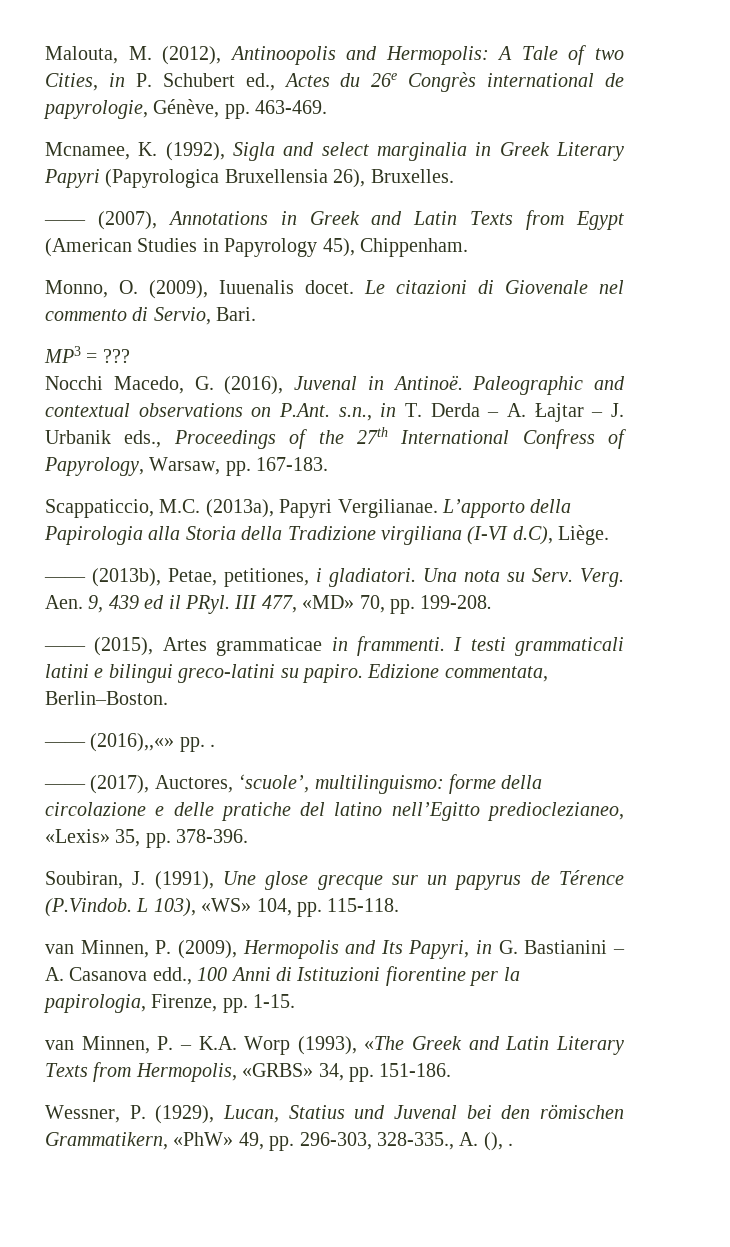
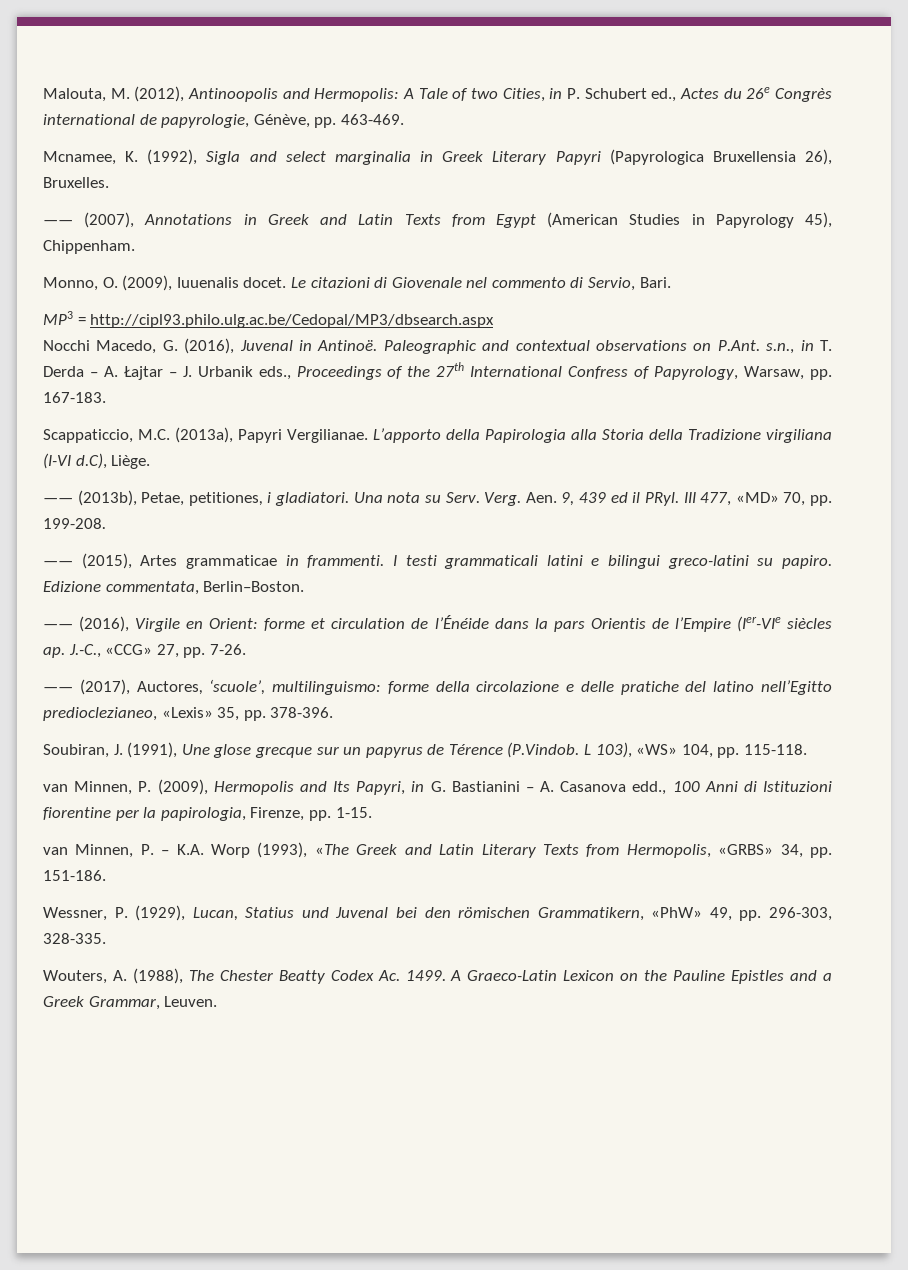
[102,349,130,363] ??? -> [90,314,495,328] http://cipl93.philo.ulg.ac.be/Cedopal/MP3/dbsearch.aspx
[90,733,216,752] (2016),,«» pp. . -> [79,615,832,632] [43,644,246,658] (2016), Virgile en Orient: forme et circulation de l’Énéide dans la pars Orientis de l’Empire (Ier-VIe siècles ap. J.-C., «CCG» 27, pp. 7-26.
[377,1132,514,1151] 328-335., A. (), . -> [43,933,106,944] [43,968,833,984] [43,996,218,1010] 328-335. // Wouters, A. (1988), The Chester Beatty Codex Ac. 1499. A Graeco-Latin Lexicon on the Pauline Epistles and a Greek Grammar, Leuven.

